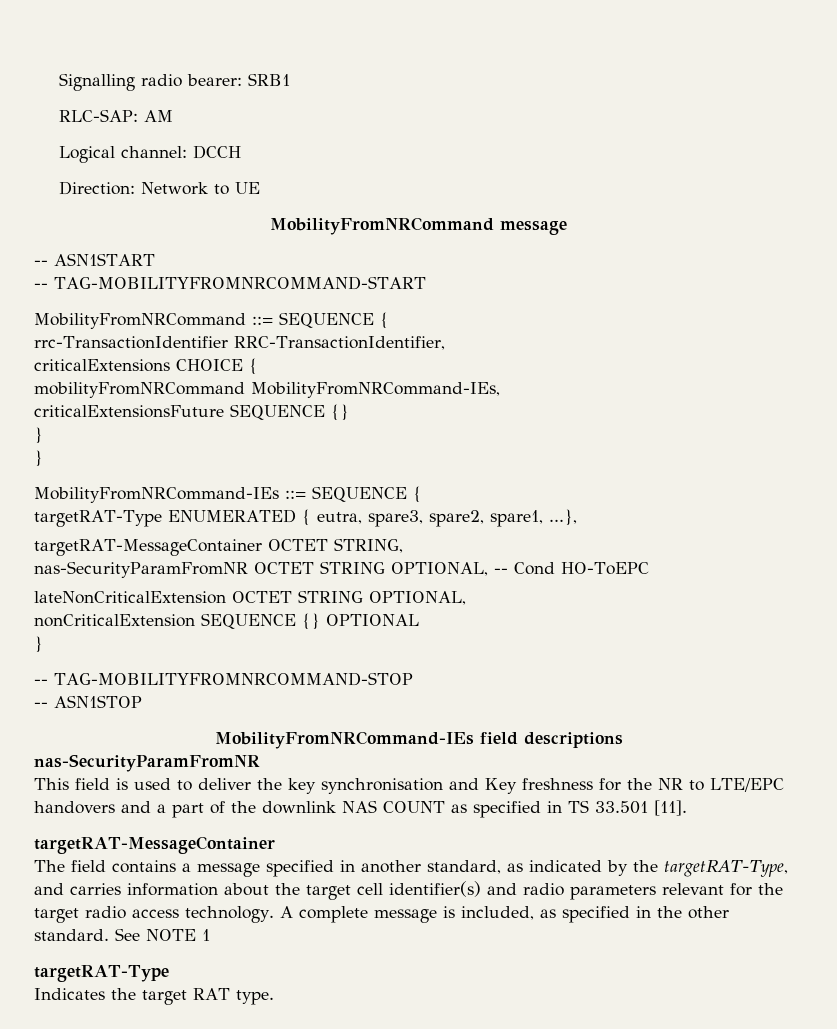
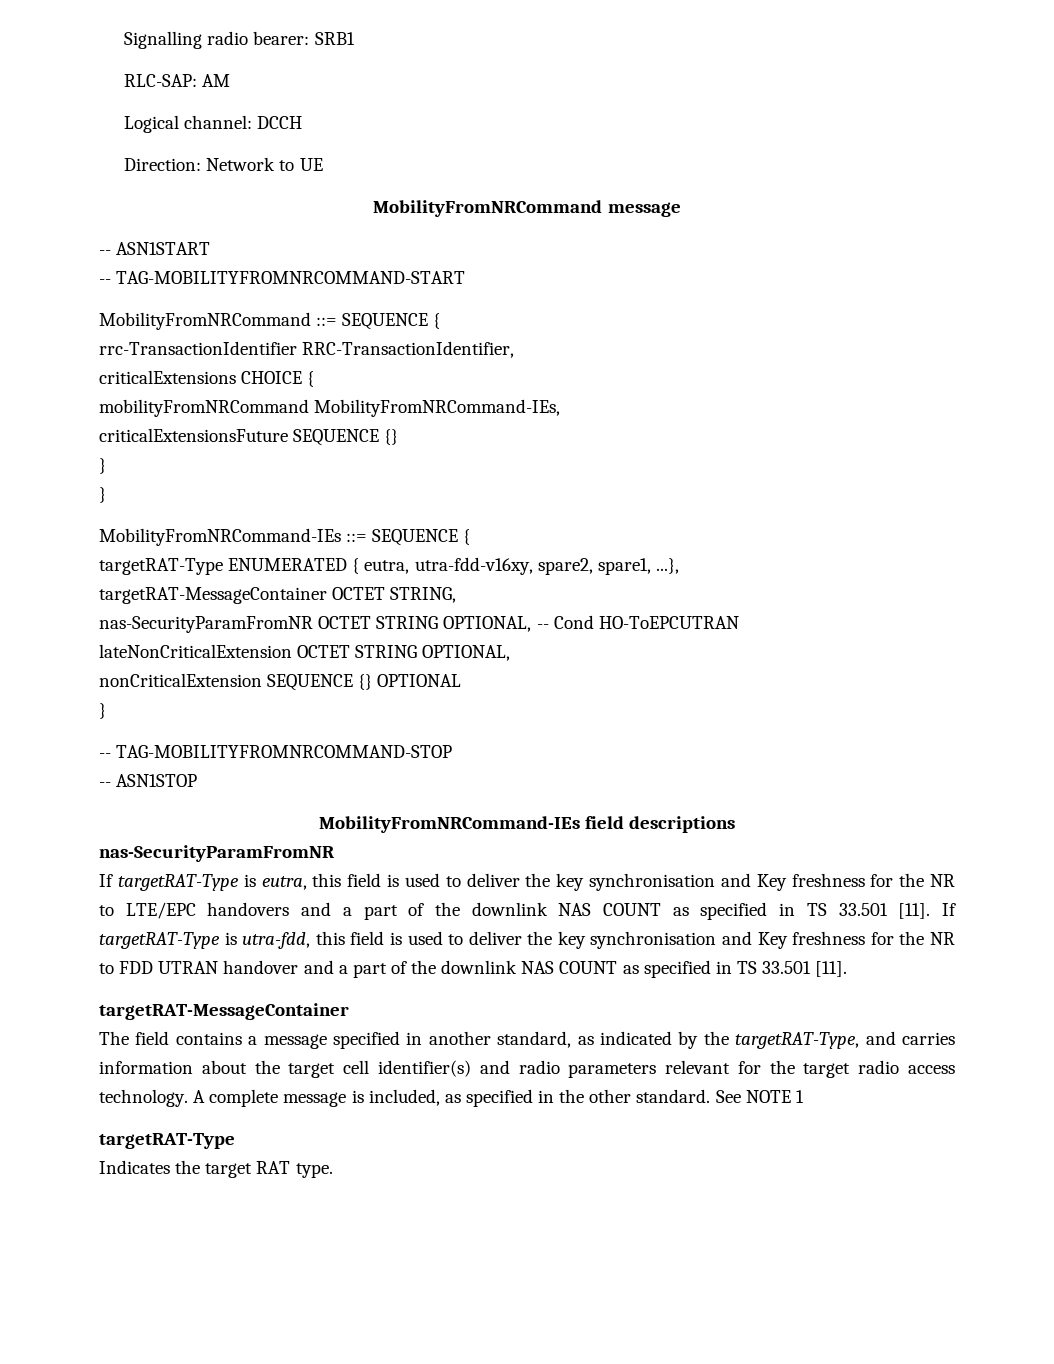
[367,510,423,527] spare3, -> [414,557,533,575] utra-fdd-v16xy,
[561,562,649,575] HO-ToEPC -> [598,616,739,629] HO-ToEPCUTRAN
[34,778,69,790] This -> [99,873,342,891] If targetRAT-Type is eutra, this
(687, 808) none -> [942,903,957,916] [99,931,955,949] [99,960,848,978] If targetRAT-Type is utra-fdd, this field is used to deliver the key synchronisation and Key freshness for the NR to FDD UTRAN handover and a part of the downlink NAS COUNT as specified in TS 33.501 [11].

